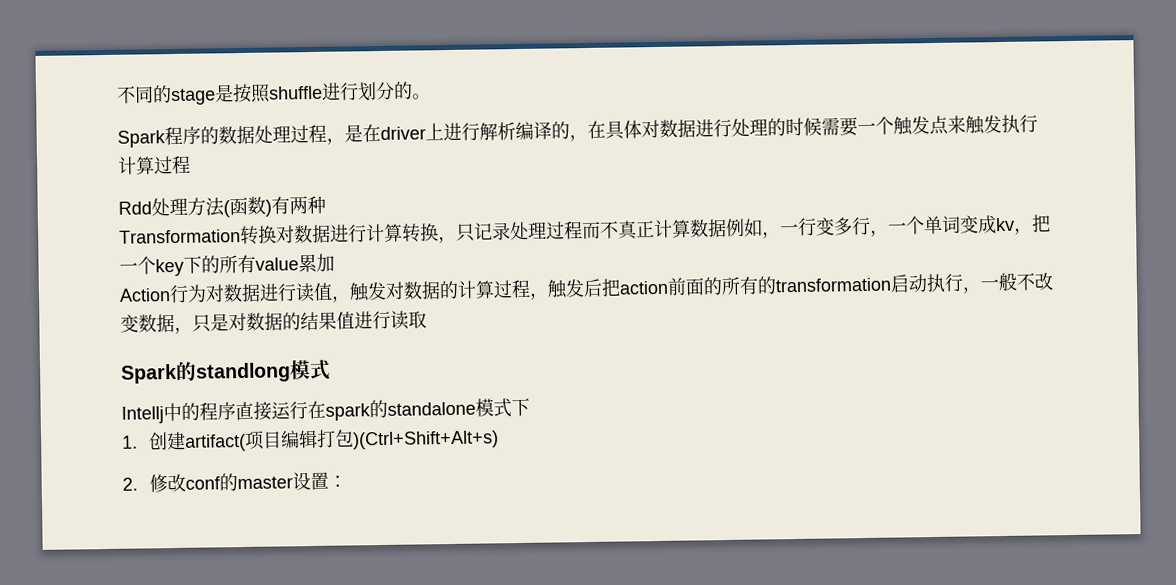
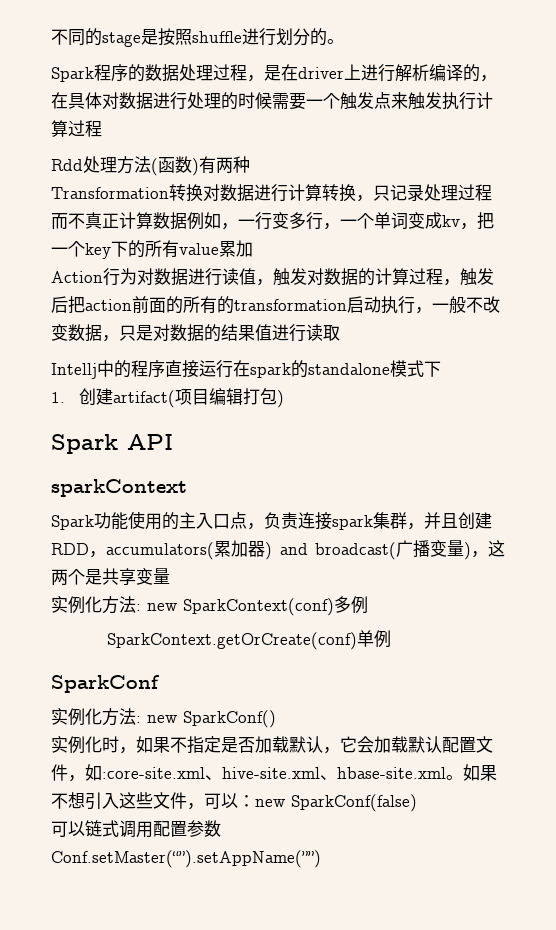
[120,359,331,384] // Spark的standlong模式 -> (340, 333) none
[353,430,500,450] [122,471,348,493] )(Ctrl+Shift+Alt+s) // 2.修改conf的master设置： -> [277,390,285,408] [51,434,173,454] [51,479,187,497] [51,511,492,530] [51,540,505,560] [51,568,170,586] [51,596,368,616] [107,630,392,650] [51,675,160,693] [51,708,276,728] [51,736,493,754] [51,764,497,782] [51,792,417,812] [51,820,221,838] [51,850,321,868] ) // Spark API // sparkContext // Spark功能使用的主入口点，负责连接spark集群，并且创建RDD，accumulators(累加器) and broadcast(广播变量)，这两个是共享变量 // 实例化方法: new SparkContext(conf)多例 // SparkContext.getOrCreate(conf)单例 // SparkConf // 实例化方法: new SparkConf() // 实例化时，如果不指定是否加载默认，它会加载默认配置文件，如:core-site.xml、hive-site.xml、hbase-site.xml。如果不想引入这些文件，可以：new SparkConf(false) // 可以链式调用配置参数 // Conf.setMaster(“”).setAppName(””)

